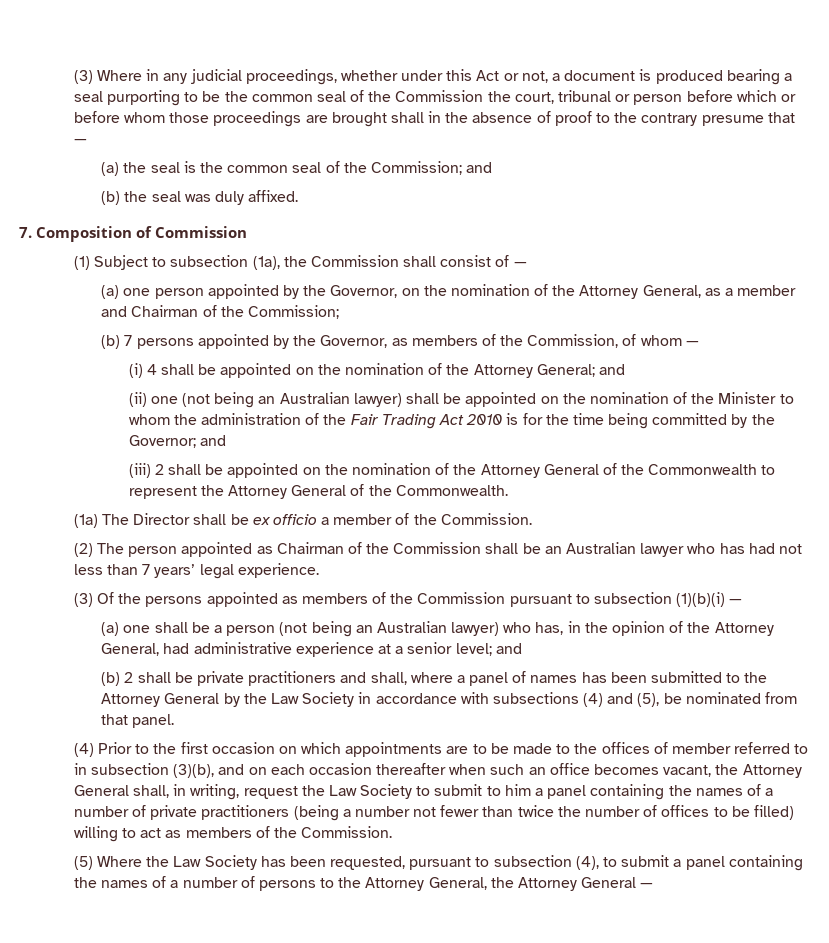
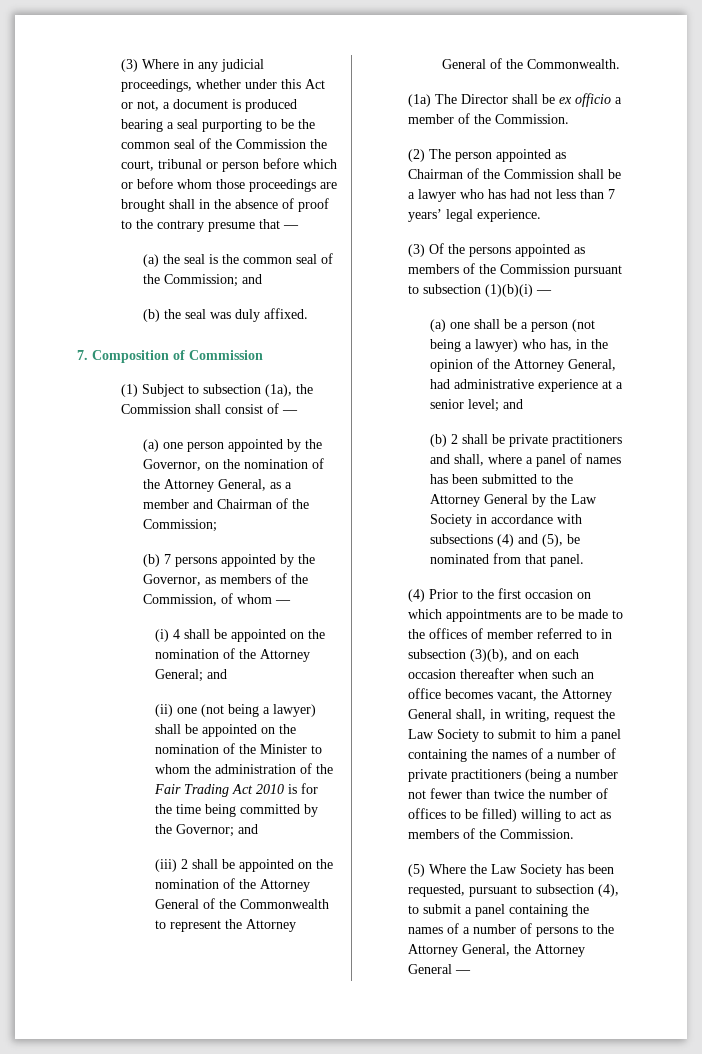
[258,392,350,404] an Australian -> [263,707,271,714] a
[544,542,637,554] an Australian -> [408,192,416,199] a
[355,621,447,633] an Australian -> [465,342,473,349] a

